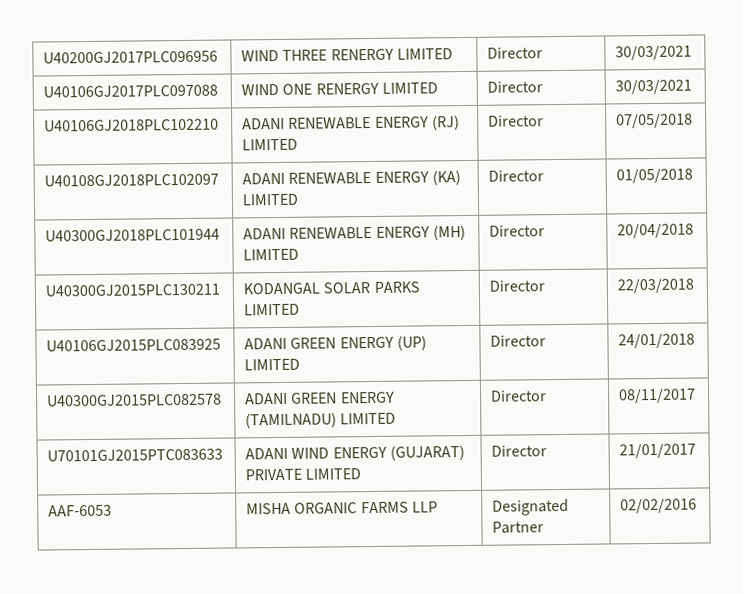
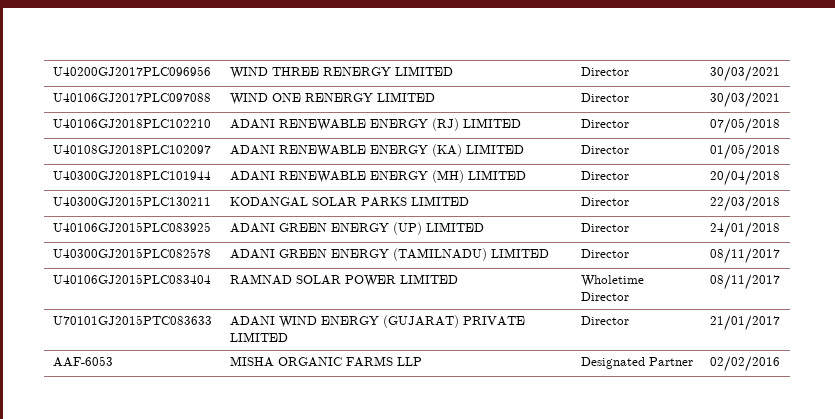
(697, 396) none -> [52,274,211,284] [229,274,458,287] [580,275,644,287] [580,292,629,301] [709,274,780,290] // U40106GJ2015PLC083404 | RAMNAD SOLAR POWER LIMITED | Wholetime Director | 08/11/2017

